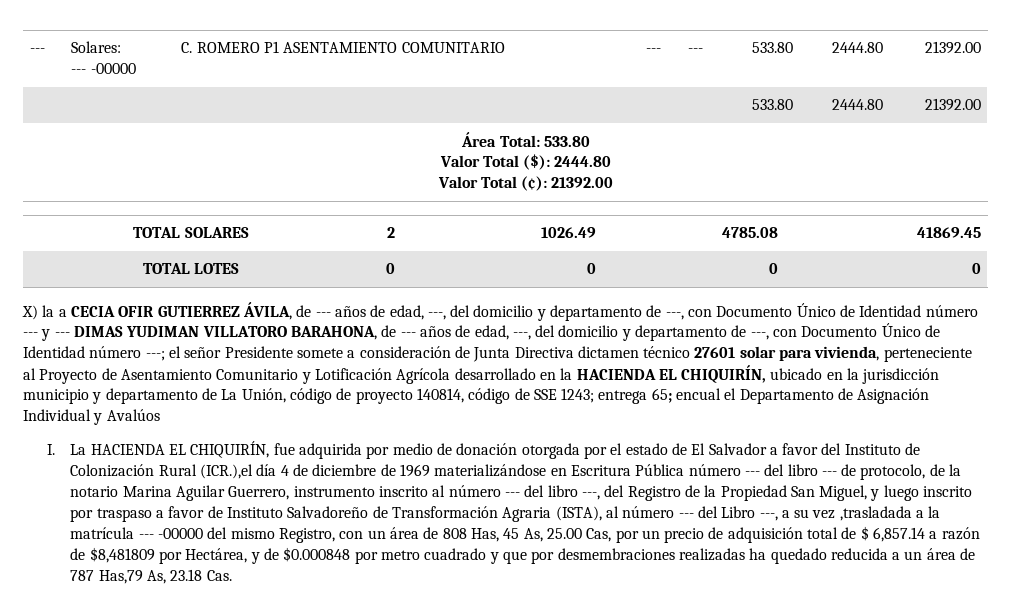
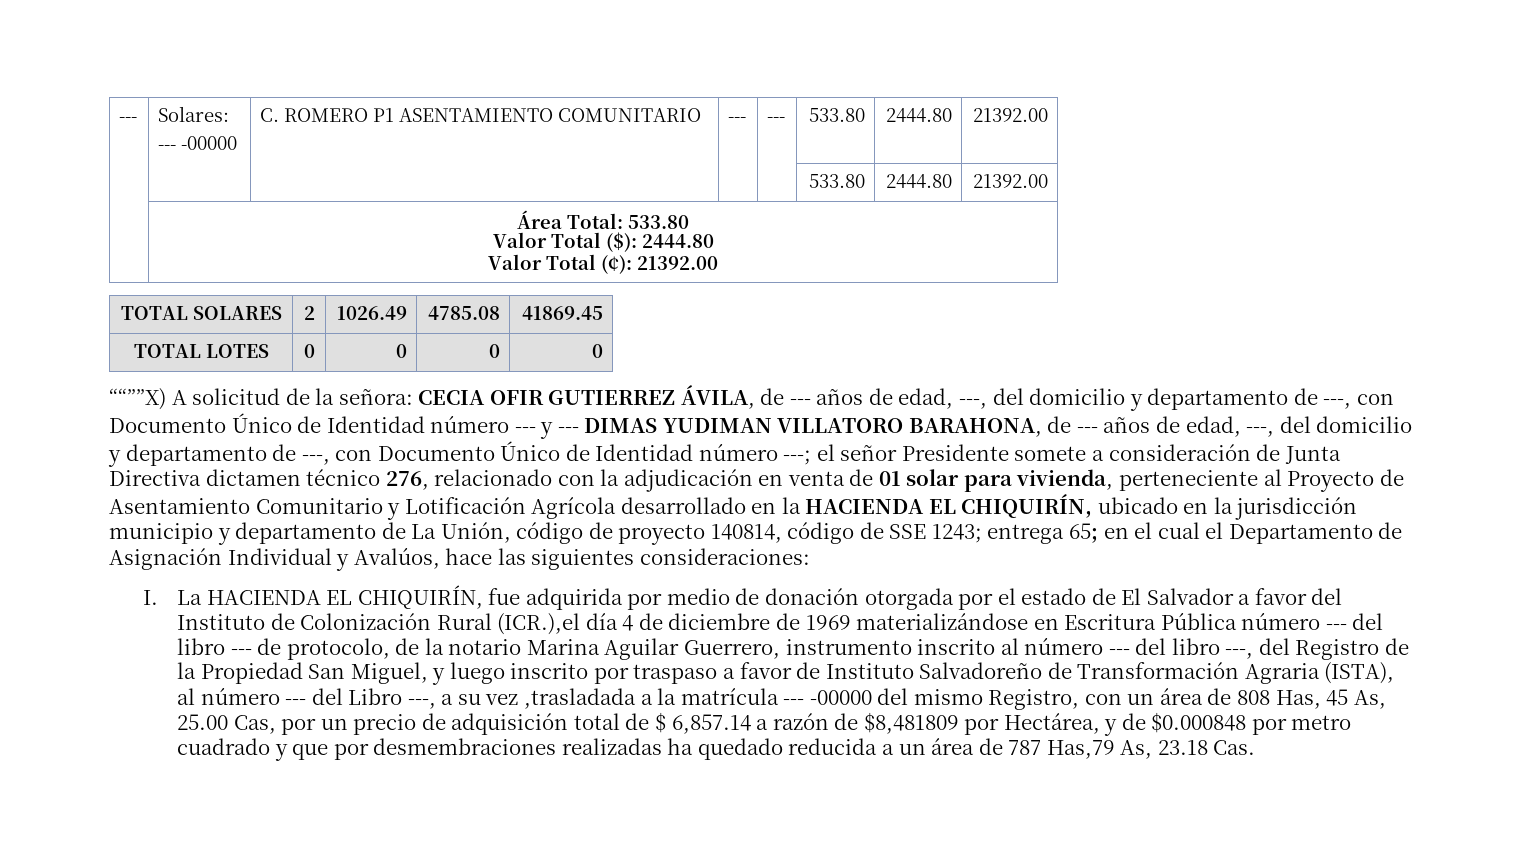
[22,305,67,320] X) la a -> [109,388,413,410] ““””X) A solicitud de la señora:
[694,347,736,358] 27601 -> [385,469,901,492] 276, relacionado con la adjudicación en venta de 01
[676,388,722,400] encual -> [1103,522,1200,539] en el cual
[106,409,160,421] Avalúos -> [353,547,810,570] Avalúos, hace las siguientes consideraciones:

